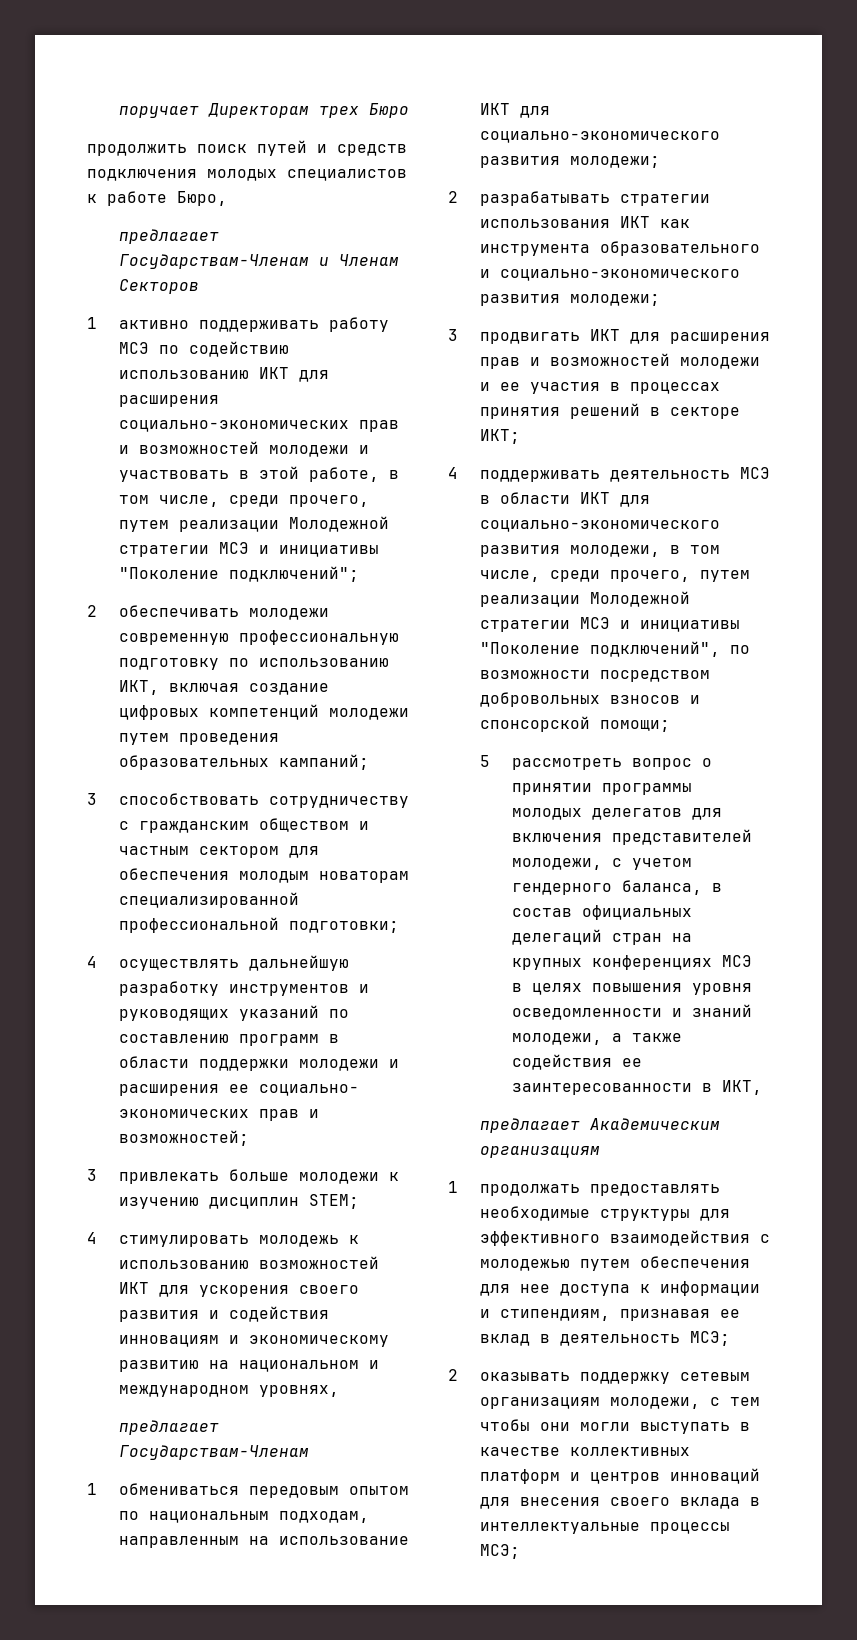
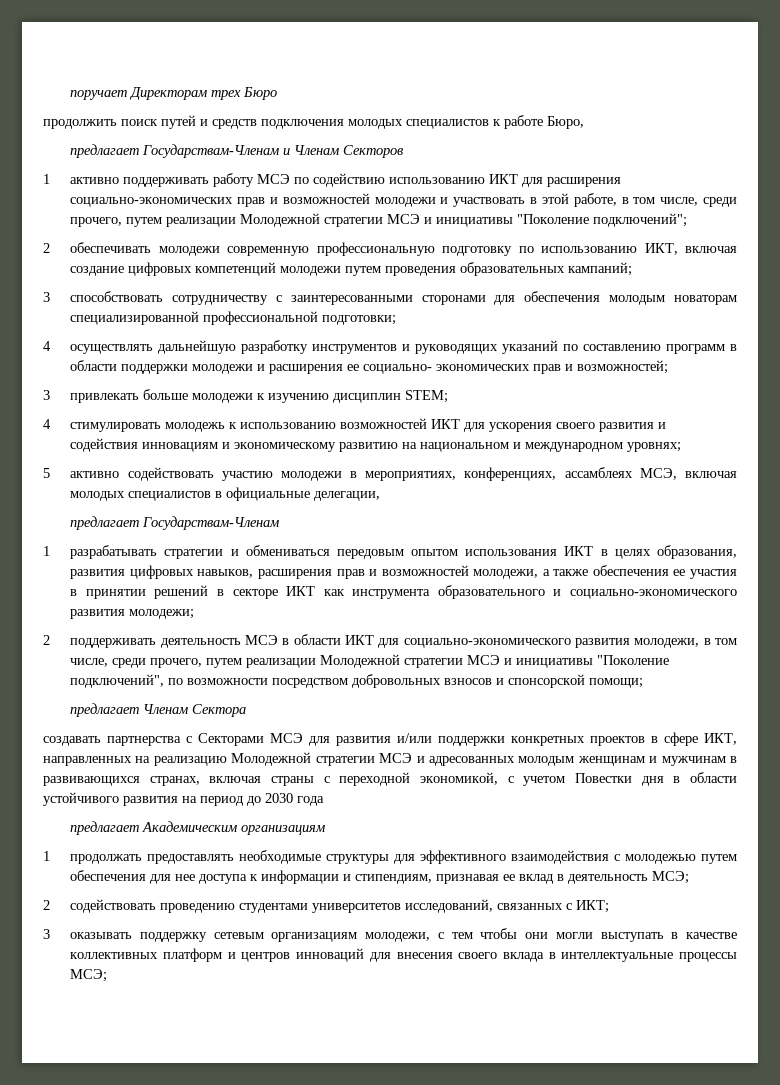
[138,818,369,833] [118,846,279,858] гражданским обществом и частным сектором -> [290,295,486,305] заинтересованными сторонами
[258,1385,339,1397] [118,1420,219,1435] [118,1445,309,1460] [87,1483,409,1498] [118,1511,369,1523] [118,1536,409,1548] [479,103,550,118] [479,131,720,143] [479,156,660,168] [448,191,710,206] [479,219,610,228] уровнях, // предлагает Государствам-Членам // 1 обмениваться передовым опытом по национальным подходам, направленным на использование ИКТ для социально-экономического развития молодежи; // 2 разрабатывать стратегии использования -> [627,442,682,452] [43,467,737,481] [70,487,381,501] [70,516,280,530] [43,545,738,559] [70,565,737,579] [70,585,278,599] уровнях; // 5 активно содействовать участию молодежи в мероприятиях, конференциях, ассамблеях МСЭ, включая молодых специалистов в официальные делегации, // предлагает Государствам-Членам // 1 разрабатывать стратегии и обмениваться передовым опытом использования ИКТ в целях образования, развития цифровых навыков, расширения прав и возможностей молодежи, а также обеспечения ее участия в принятии решений в секторе
[448,329,770,344] [479,353,760,369] [479,382,720,394] [479,403,740,419] [479,429,520,444] [448,467,458,479] 3 продвигать ИКТ для расширения прав и возможностей молодежи и ее участия в процессах принятия решений в секторе ИКТ; // 4 -> [43,635,50,645] 2
[479,755,712,770] [511,783,692,795] [511,808,722,820] [511,829,752,845] [511,858,692,870] [511,880,722,895] [511,905,692,920] [511,929,692,945] [511,955,752,970] [511,983,752,995] [511,1004,752,1020] [511,1033,682,1045] [511,1054,642,1070] [511,1080,762,1095] 5 рассмотреть вопрос о принятии программы молодых делегатов для включения представителей молодежи, с учетом гендерного баланса, в состав официальных делегаций стран на крупных конференциях МСЭ в целях повышения уровня осведомленности и знаний молодежи, а также содействия ее заинтересованности в ИКТ, -> [70,703,247,717] [43,732,737,746] [43,752,737,766] [43,772,737,786] [43,792,324,806] предлагает Членам Сектора // создавать партнерства с Секторами МСЭ для развития и/или поддержки конкретных проектов в сфере ИКТ, направленных на реализацию Молодежной стратегии МСЭ и адресованных молодым женщинам и мужчинам в развивающихся странах, включая страны с переходной экономикой, с учетом Повестки дня в области устойчивого развития на период до 2030 года
(458, 1375) none -> [70,899,610,913] [43,929,50,939] содействовать проведению студентами университетов исследований, связанных с ИКТ; // 3

